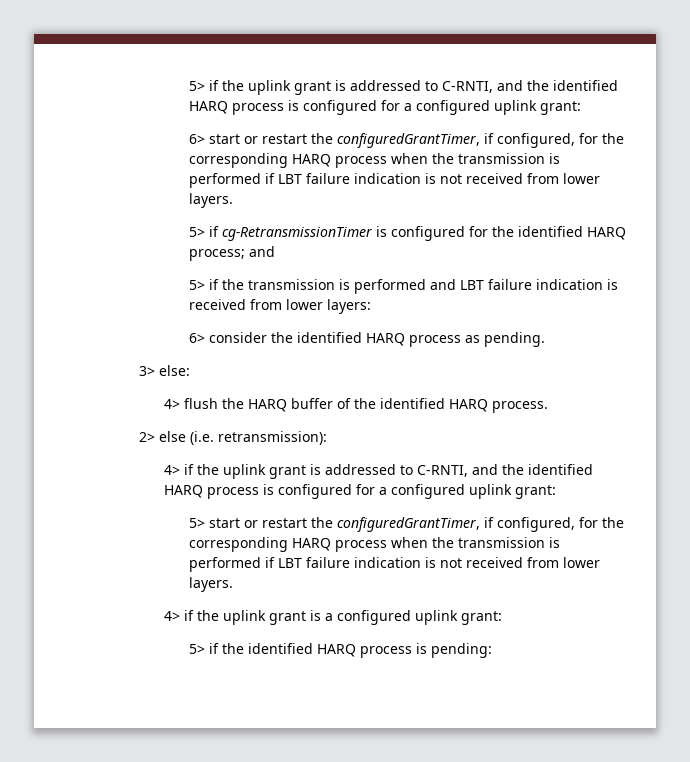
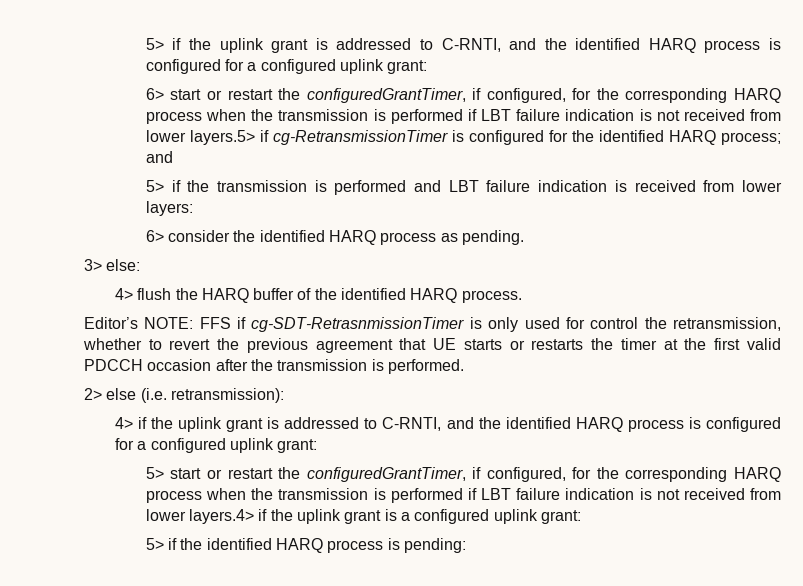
[188,193,233,208] [188,227,205,237] layers. // 5> -> [189,130,255,145] layers.5>
(548, 407) none -> [83,317,782,332] [82,338,781,353] [83,359,464,374] // Editor’s NOTE: FFS if cg-SDT-RetrasnmissionTimer is only used for control the retransmission, whether to revert the previous agreement that UE starts or restarts the timer at the first valid PDCCH occasion after the transmission is performed.
[188,577,233,592] [163,611,180,621] layers. // 4> -> [189,509,255,524] layers.4>

